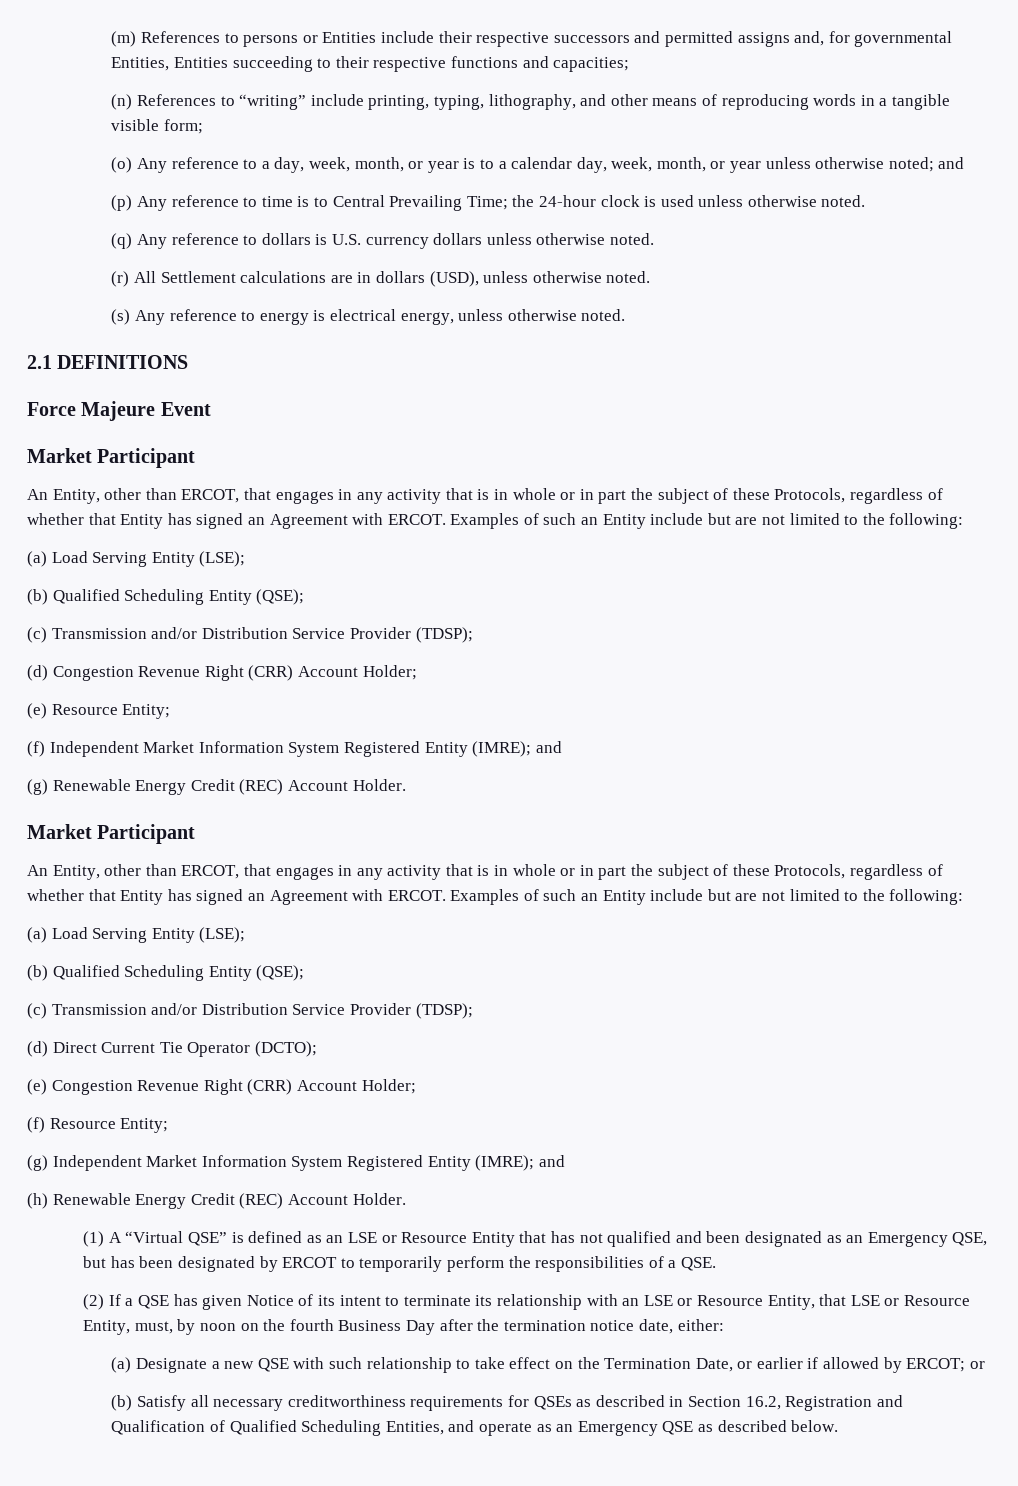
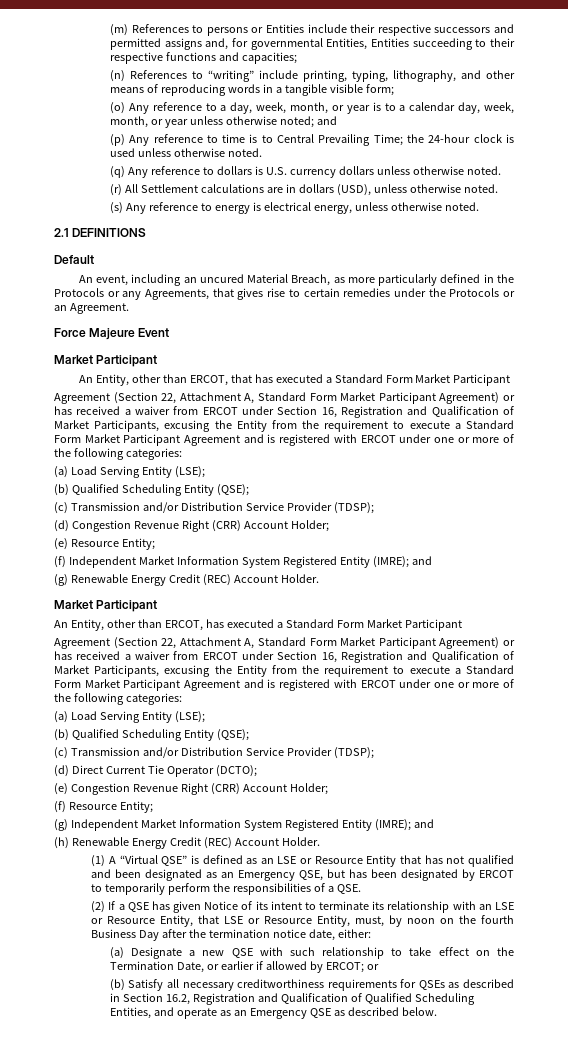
(189, 362) none -> [54,255,94,264] [78,274,514,286] [54,288,515,300] [54,303,129,314] // Default // An event, including an uncured Material Breach, as more particularly defined in the Protocols or any Agreements, that gives rise to certain remedies under the Protocols or an Agreement.
[275,488,943,504] [27,513,964,529] engages in any activity that is in whole or in part the subject of these Protocols, regardless of whether that Entity has signed an Agreement with ERCOT. Examples of such an Entity include but are not limited to the following: -> [254,374,511,386] [54,392,515,404] [54,406,514,418] [54,420,514,432] [54,434,514,446] [54,448,182,460] has executed a Standard Form Market Participant // Agreement (Section 22, Attachment A, Standard Form Market Participant Agreement) or has received a waiver from ERCOT under Section 16, Registration and Qualification of Market Participants, excusing the Entity from the requirement to execute a Standard Form Market Participant Agreement and is registered with ERCOT under one or more of the following categories:
[243,864,943,880] [27,889,964,905] that engages in any activity that is in whole or in part the subject of these Protocols, regardless of whether that Entity has signed an Agreement with ERCOT. Examples of such an Entity include but are not limited to the following: -> [205,619,462,631] [54,637,515,649] [54,651,514,663] [54,665,514,677] [54,679,514,691] [54,693,182,705] has executed a Standard Form Market Participant // Agreement (Section 22, Attachment A, Standard Form Market Participant Agreement) or has received a waiver from ERCOT under Section 16, Registration and Qualification of Market Participants, excusing the Entity from the requirement to execute a Standard Form Market Participant Agreement and is registered with ERCOT under one or more of the following categories:

